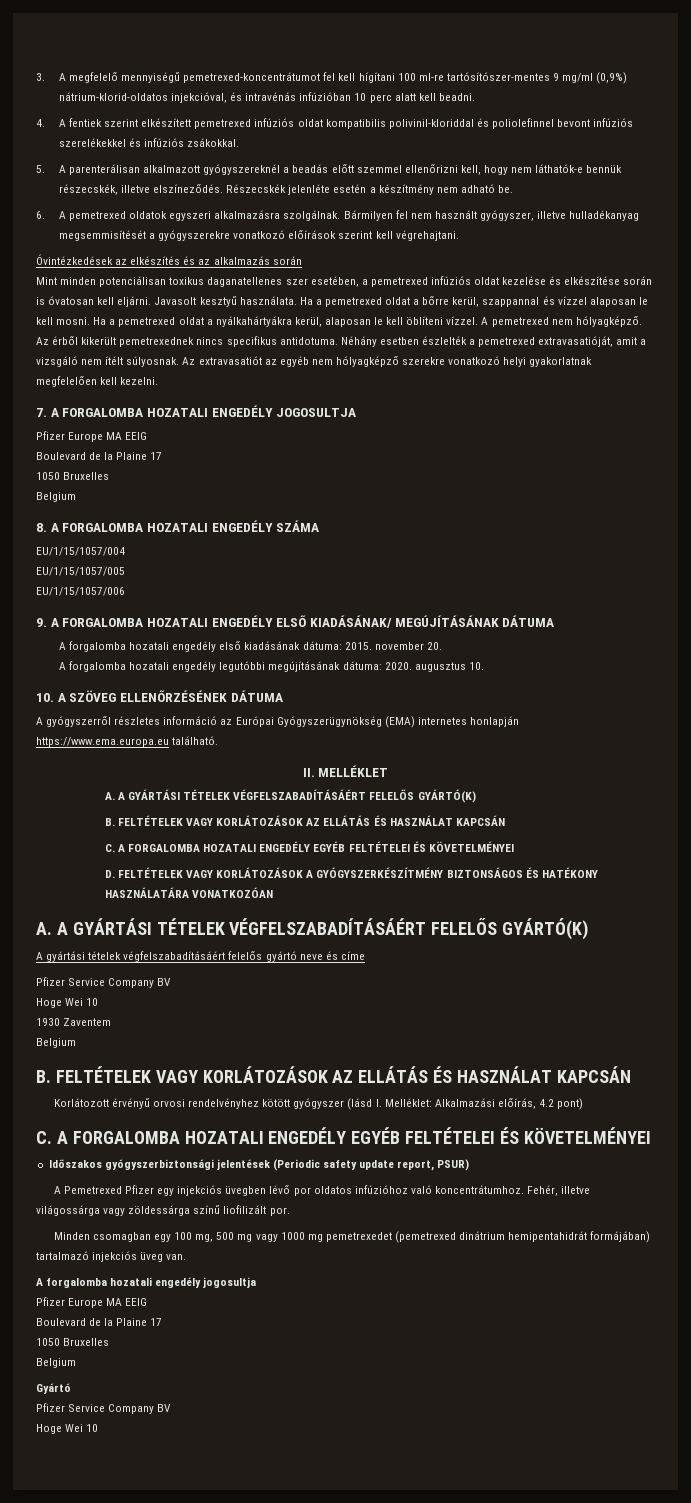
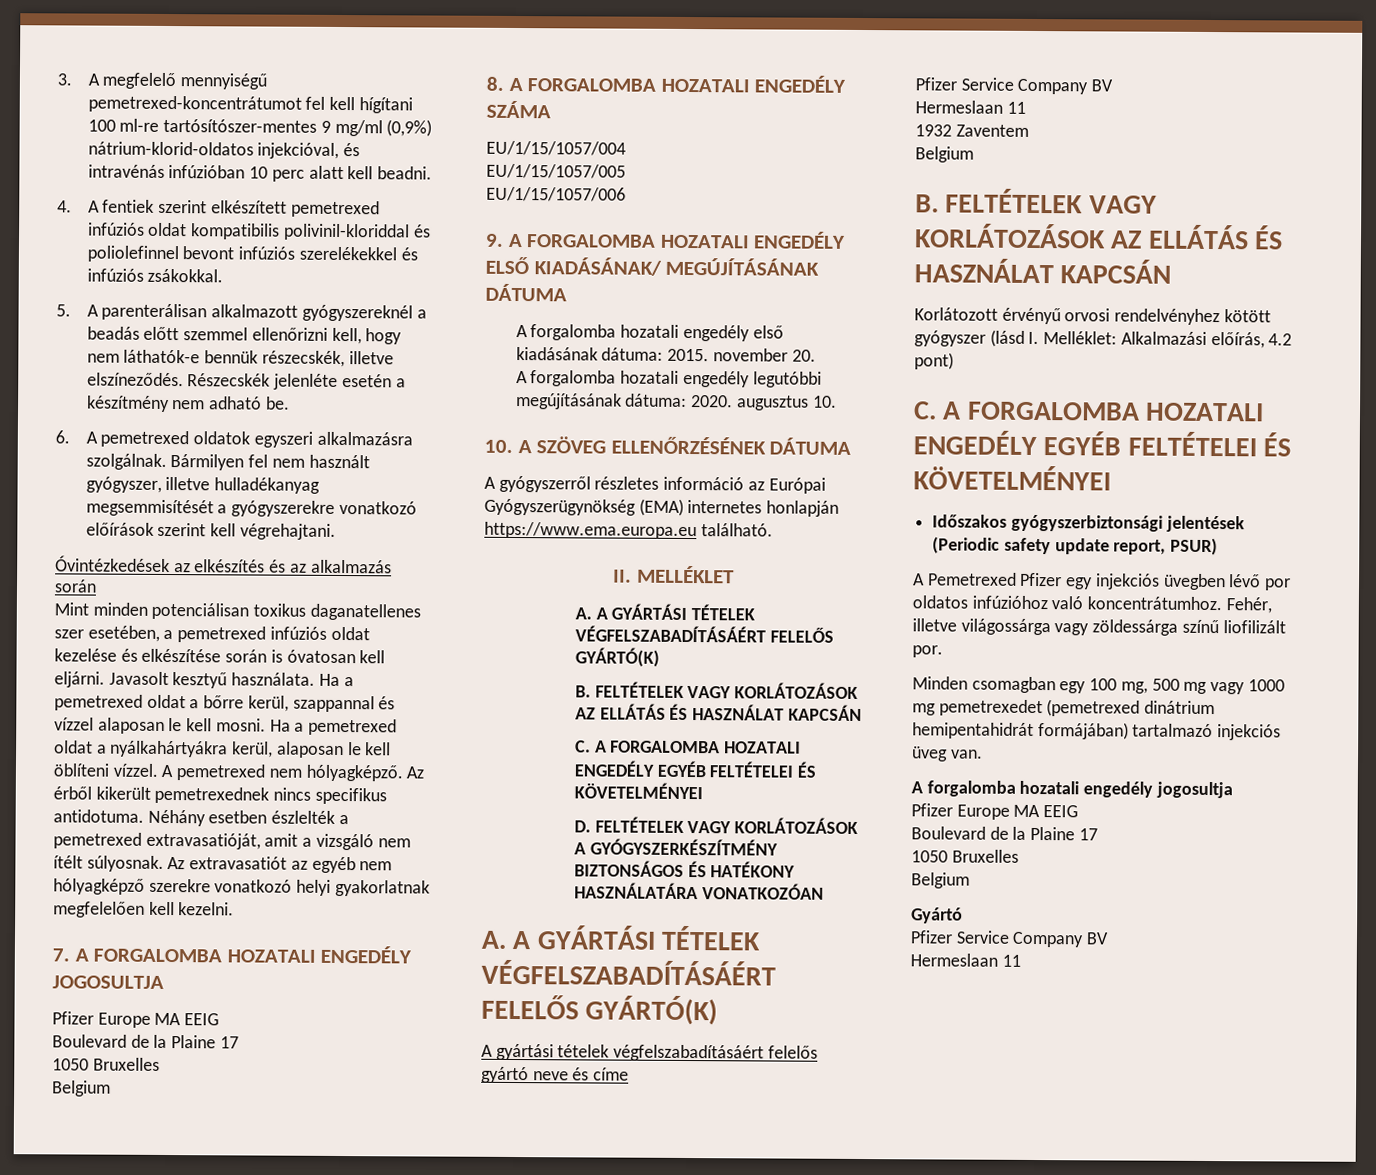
[36,998,99,1008] [36,1018,60,1026] Hoge Wei 10 // 1930 -> [915,100,1026,114] [915,124,952,137] Hermeslaan 11 // 1932
[36,1424,99,1434] Hoge Wei 10 -> [910,953,1021,967] Hermeslaan 11

